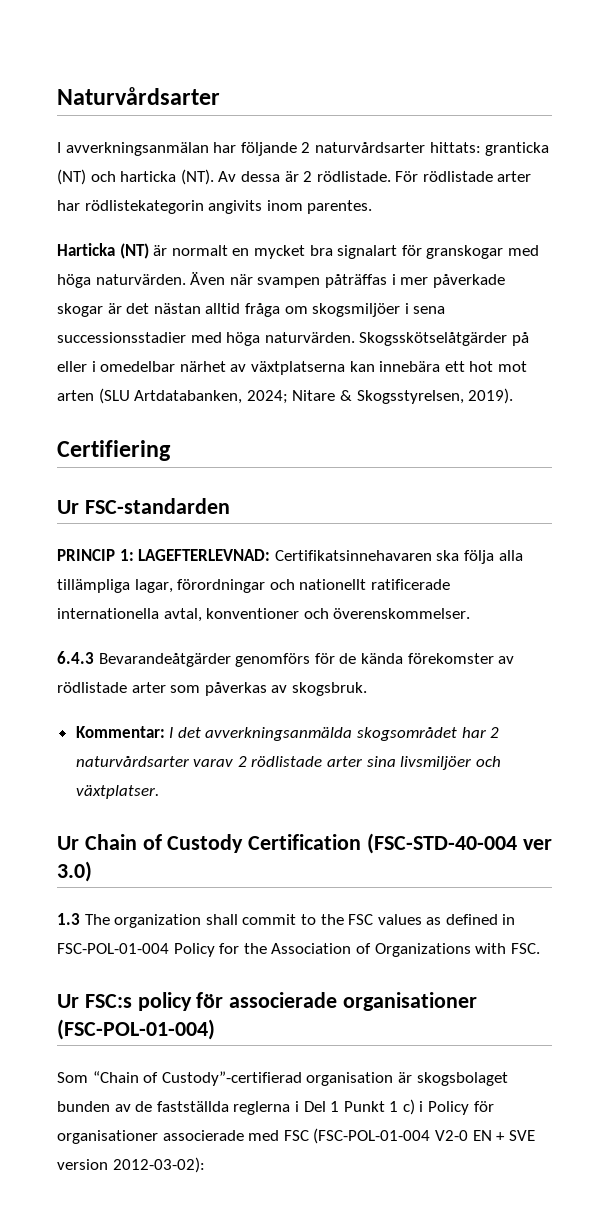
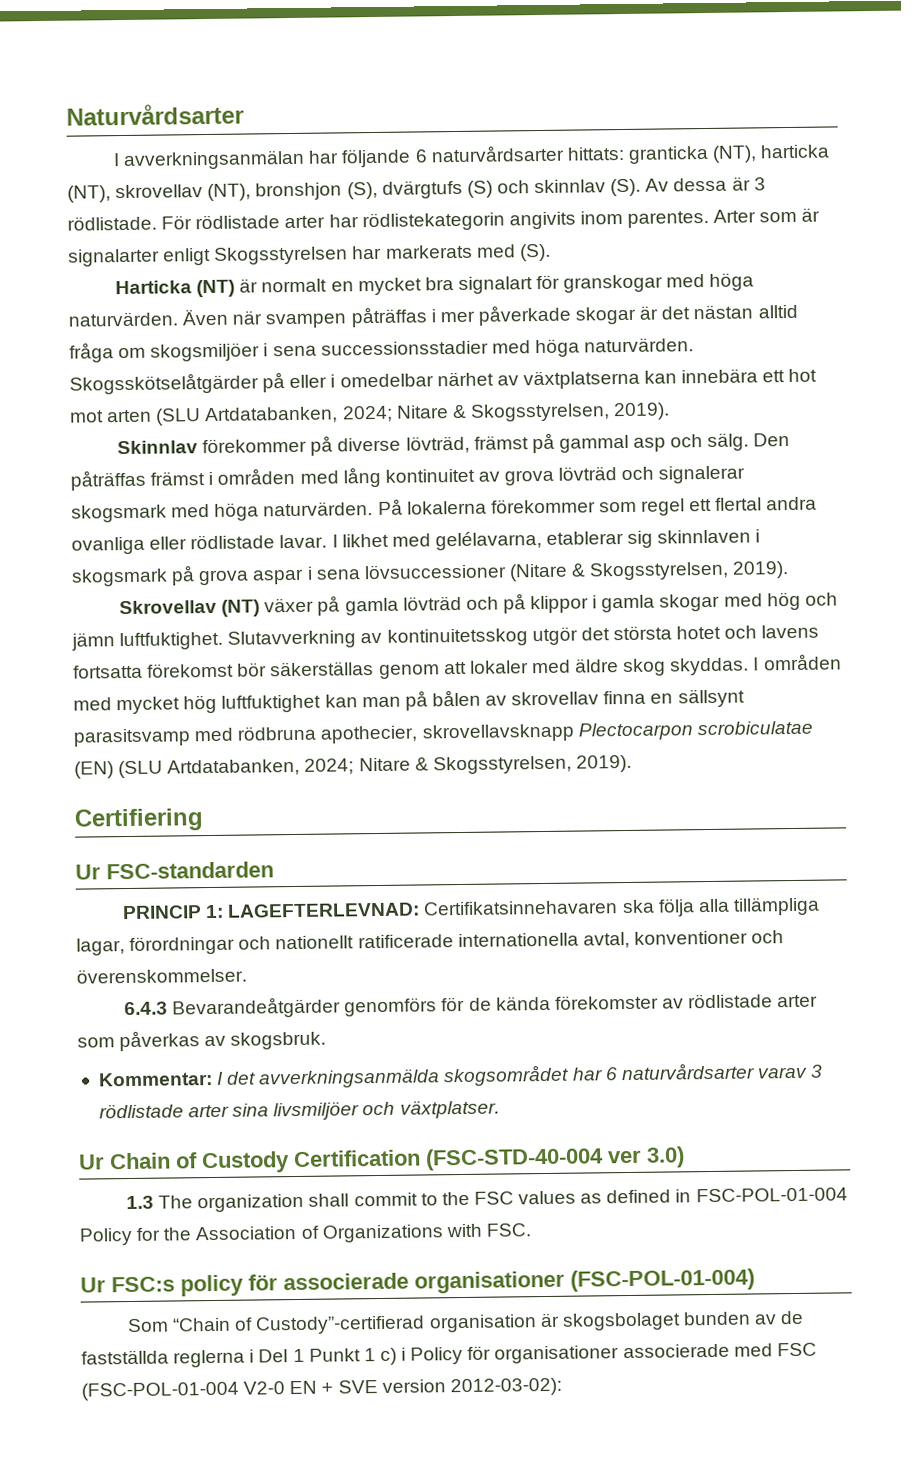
[301,142,311,153] 2 -> [414,149,428,163] 6
[57,169,214,185] (NT) och harticka (NT). -> [712,144,831,163] [67,178,642,203] (NT), harticka (NT), skrovellav (NT), bronshjon (S), dvärgtufs (S) och skinnlav (S).
[303,171,313,182] 2 -> [753,177,766,191] 3
(373, 207) none -> [713,207,821,223] [68,243,551,267] Arter som är signalarter enligt Skogsstyrelsen har markerats med (S).
(514, 396) none -> [117,432,791,456] [70,465,746,491] [71,496,818,523] [71,529,761,555] [71,561,790,587] [119,591,838,617] [71,624,820,651] [73,653,842,679] [73,688,745,715] [73,720,813,747] [74,754,632,779] // Skinnlav förekommer på diverse lövträd, främst på gammal asp och sälg. Den påträffas främst i områden med lång kontinuitet av grova lövträd och signalerar skogsmark med höga naturvärden. På lokalerna förekommer som regel ett flertal andra ovanliga eller rödlistade lavar. I likhet med gelélavarna, etablerar sig skinnlaven i skogsmark på grova aspar i sena lövsuccessioner (Nitare & Skogsstyrelsen, 2019). // Skrovellav (NT) växer på gamla lövträd och på klippor i gamla skogar med hög och jämn luftfuktighet. Slutavverkning av kontinuitetsskog utgör det största hotet och lavens fortsatta förekomst bör säkerställas genom att lokaler med äldre skog skyddas. I områden med mycket hög luftfuktighet kan man på bålen av skrovellav finna en sällsynt parasitsvamp med rödbruna apothecier, skrovellavsknapp Plectocarpon scrobiculatae (EN) (SLU Artdatabanken, 2024; Nitare & Skogsstyrelsen, 2019).
[490,727,500,738] 2 -> [604,1067,618,1081] 6
[237,756,247,767] 2 -> [810,1064,824,1078] 3

